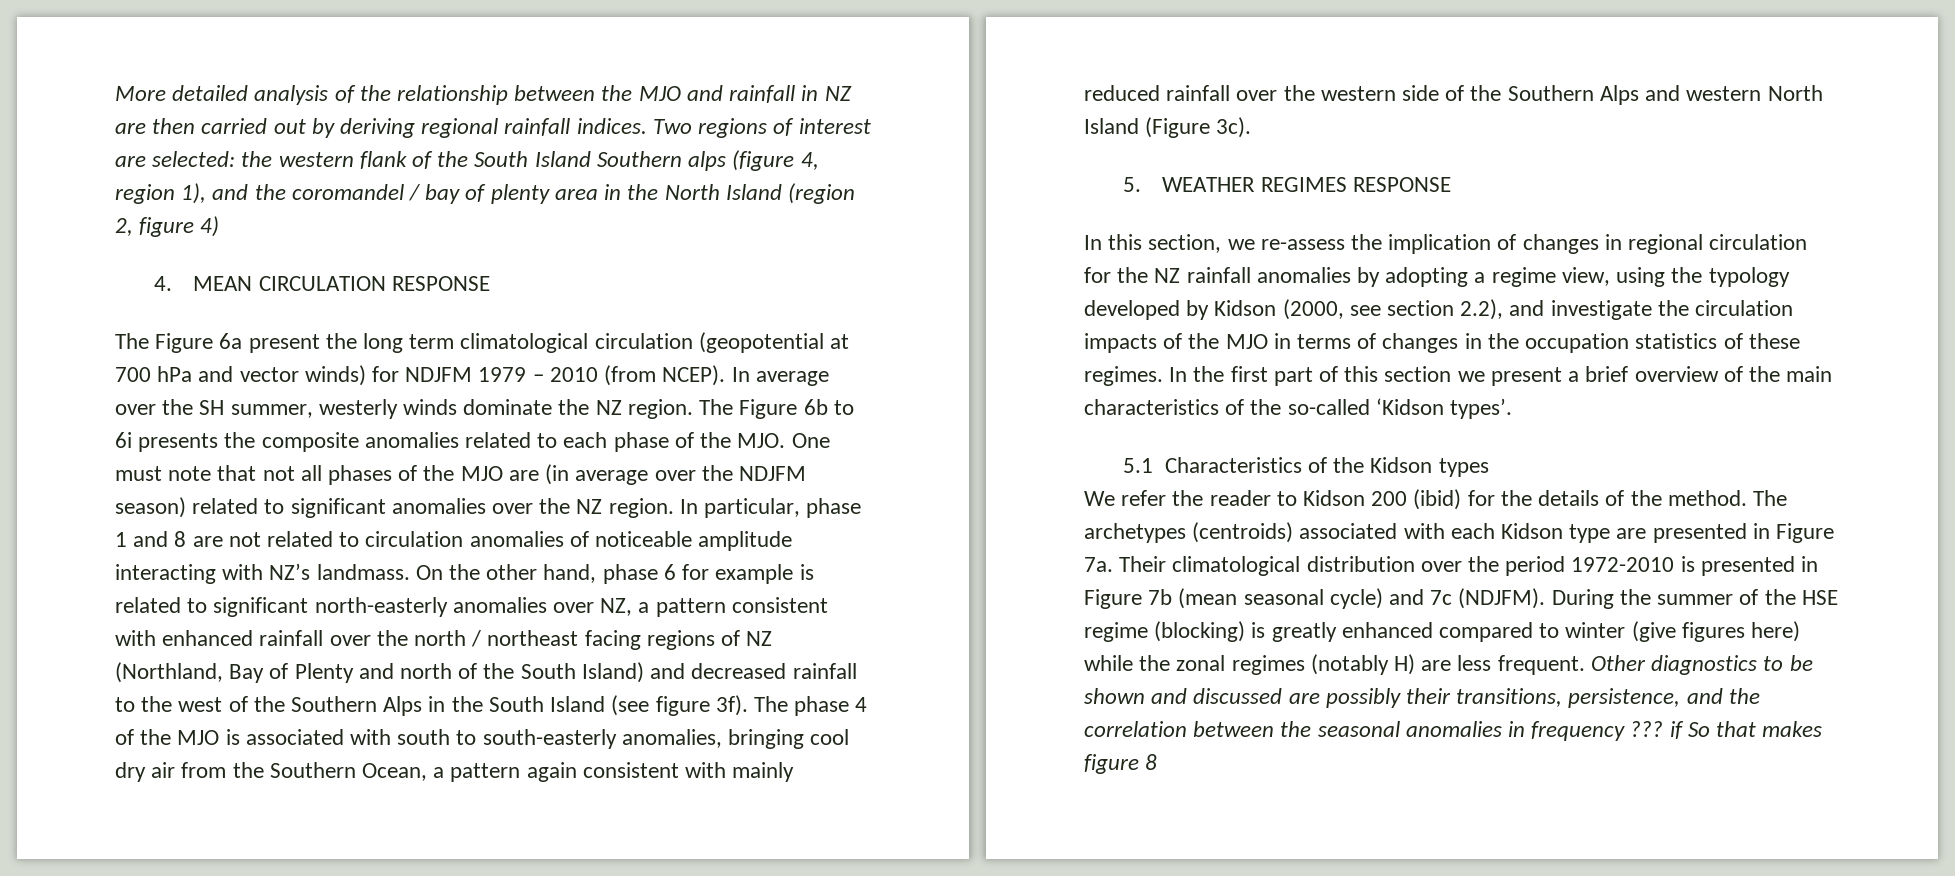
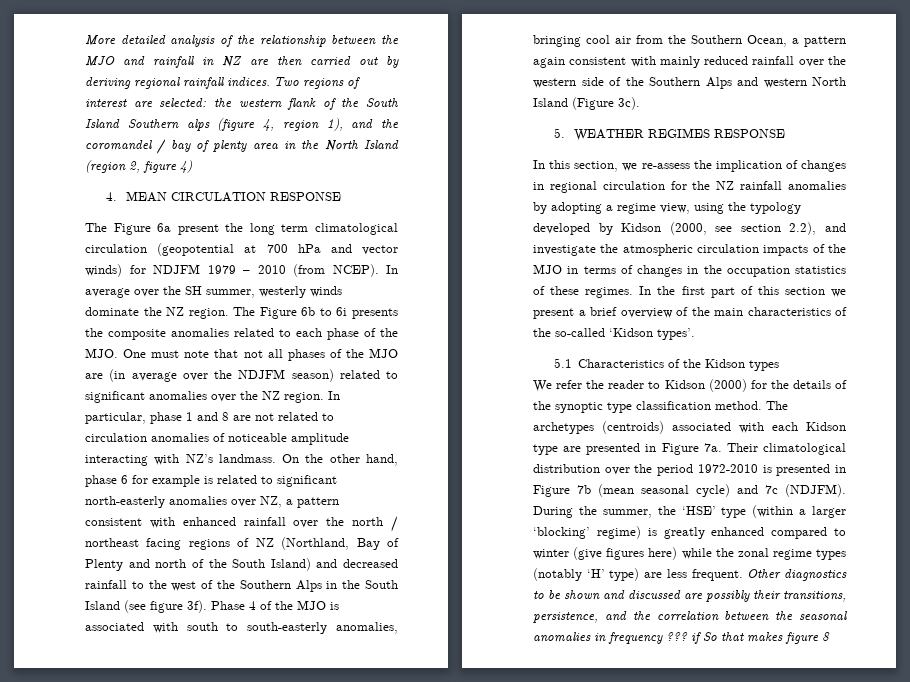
[753,696,850,716] The phase -> [211,601,245,610] Phase
[115,762,146,782] dry -> (610, 39) none
(1689, 308) none -> [622,244,693,256] atmospheric
[1371,489,1462,510] 200 (ibid) -> [708,379,747,392] (2000)
(1662, 498) none -> [555,401,711,413] synoptic type classification
[1657,589,1838,605] [1084,621,1246,642] summer of the HSE regime (blocking) -> [602,505,846,518] [533,526,641,539] summer, the ‘HSE’ type (within a larger ‘blocking’ regime)
[1231,654,1416,675] regimes (notably H) -> [772,549,846,560] [533,568,640,581] regime types (notably ‘H’ type)

